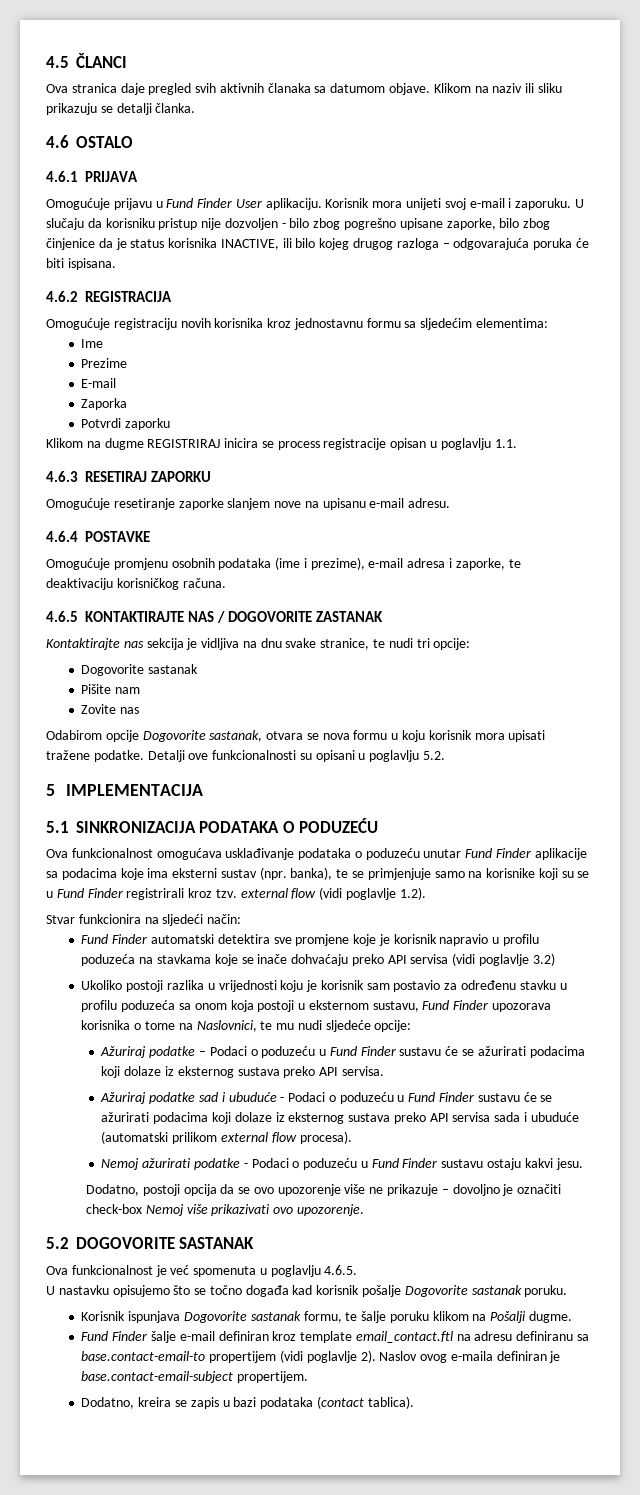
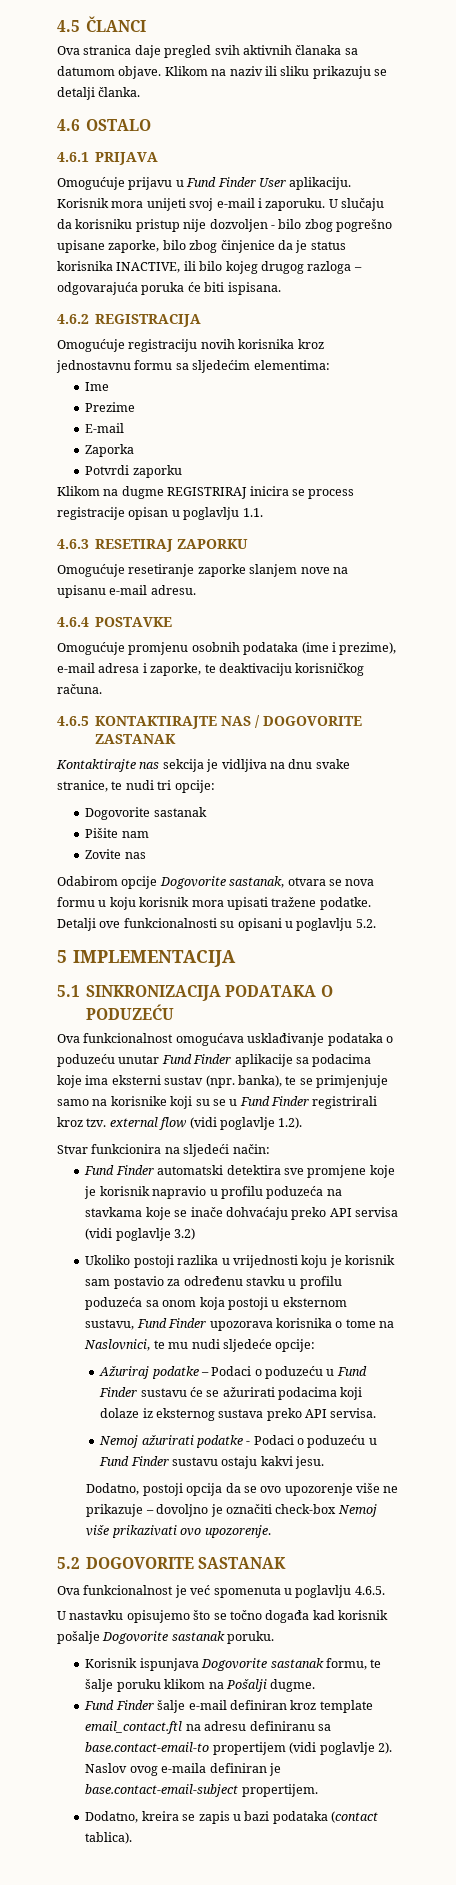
[100,1092,553,1104] [101,1112,579,1124] [101,1131,352,1144] // Ažuriraj podatke sad i ubuduće - Podaci o poduzeću u Fund Finder sustavu će se ažurirati podacima koji dolaze iz eksternog sustava preko API servisa sada i ubuduće (automatski prilikom external flow procesa). -> (377, 1413) none

